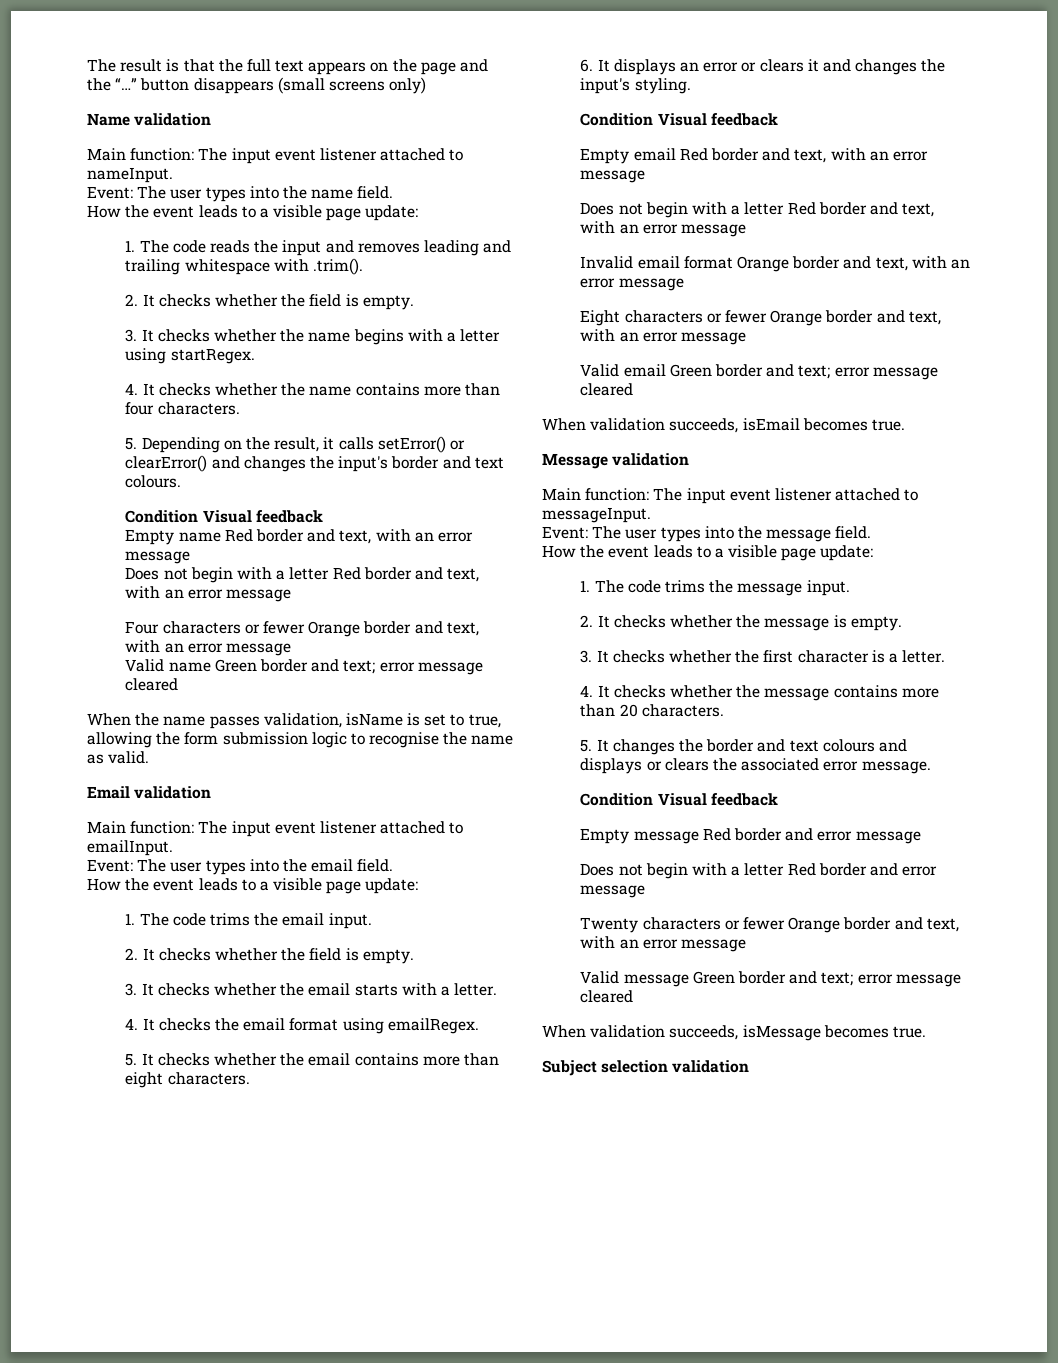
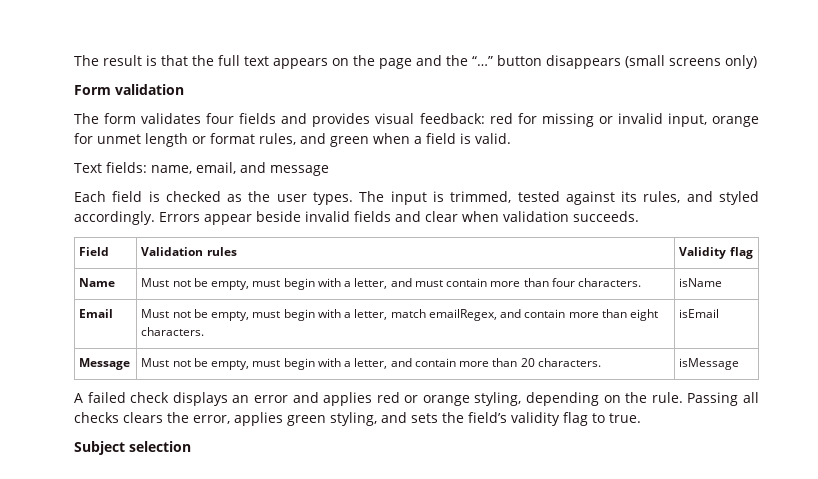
[87,113,212,126] [87,148,464,164] [87,167,173,183] [87,186,394,202] [87,205,419,221] [125,240,512,256] [125,258,364,275] [125,294,414,310] [125,329,501,345] [125,348,255,364] [125,383,500,396] [125,402,240,415] [125,436,465,453] [125,455,504,472] [125,475,182,488] [125,510,323,523] [125,529,473,545] [125,551,191,564] [125,567,480,583] [125,586,292,602] [125,621,479,637] [125,640,292,656] [125,659,483,675] [125,678,179,691] [87,713,501,729] [87,732,514,748] [87,751,150,764] [87,786,212,799] [87,821,464,837] [87,840,173,856] [87,859,394,875] [87,878,419,894] [125,913,372,929] [125,948,414,964] [125,983,498,996] [125,1018,479,1034] [125,1053,499,1066] [125,1072,250,1088] [580,59,946,75] [580,78,691,94] [580,113,778,126] [580,148,928,164] [580,170,646,183] [580,202,935,218] [580,221,747,237] [580,256,970,272] [580,278,684,291] [580,310,941,326] [580,329,747,345] [580,364,938,380] [580,383,634,396] [542,418,905,433] [542,453,690,469] [542,488,919,504] [542,507,651,523] [542,526,872,542] [542,545,874,561] [580,580,850,596] [580,615,902,631] [580,650,946,663] [580,685,939,701] [580,704,724,717] [580,739,907,755] [580,758,931,774] [580,793,778,806] [580,828,921,844] [580,863,938,879] [580,885,646,898] [580,917,959,933] [580,936,747,952] [580,971,961,987] [580,990,634,1003] [542,1025,889,1041] Name validation // Main function: The input event listener attached to nameInput. // Event: The user types into the name field. // How the event leads to a visible page update: // 1. The code reads the input and removes leading and trailing whitespace with .trim(). // 2. It checks whether the field is empty. // 3. It checks whether the name begins with a letter using startRegex. // 4. It checks whether the name contains more than four characters. // 5. Depending on the result, it calls setError() or clearError() and changes the input's border and text colours. // Condition Visual feedback // Empty name Red border and text, with an error message // Does not begin with a letter Red border and text, with an error message // Four characters or fewer Orange border and text, with an error message // Valid name Green border and text; error message cleared // When the name passes validation, isName is set to true, allowing the form submission logic to recognise the name as valid. // Email validation // Main function: The input event listener attached to emailInput. // Event: The user types into the email field. // How the event leads to a visible page update: // 1. The code trims the email input. // 2. It checks whether the field is empty. // 3. It checks whether the email starts with a letter. // 4. It checks the email format using emailRegex. // 5. It checks whether the email contains more than eight characters. // 6. It displays an error or clears it and changes the input's styling. // Condition Visual feedback // Empty email Red border and text, with an error message // Does not begin with a letter Red border and text, with an error message // Invalid email format Orange border and text, with an error message // Eight characters or fewer Orange border and text, with an error message // Valid email Green border and text; error message cleared // When validation succeeds, isEmail becomes true. // Message validation // Main function: The input event listener attached to messageInput. // Event: The user types into the message field. // How the event leads to a visible page update: // 1. The code trims the message input. // 2. It checks whether the message is empty. // 3. It checks whether the first character is a letter. // 4. It checks whether the message contains more than 20 characters. // 5. It changes the border and text colours and displays or clears the associated error message. // Condition Visual feedback // Empty message Red border and error message // Does not begin with a letter Red border and error message // Twenty characters or fewer Orange border and text, with an error message // Valid message Green border and text; error message cleared // When validation succeeds, isMessage becomes -> [74,84,184,95] [74,113,760,127] [74,133,511,147] [74,162,329,176] [74,191,759,205] [74,211,639,225] [79,247,110,256] [141,247,237,256] [679,247,753,259] [79,278,116,287] [141,278,642,290] [679,278,723,287] [79,309,114,318] [141,309,659,321] [141,327,205,336] [679,309,720,318] [79,358,131,370] [141,358,601,370] [679,358,740,370] [74,392,760,406] [74,412,605,426] Form validation // The form validates four fields and provides visual feedback: red for missing or invalid input, orange for unmet length or format rules, and green when a field is valid. // Text fields: name, email, and message // Each field is checked as the user types. The input is trimmed, tested against its rules, and styled accordingly. Errors appear beside invalid fields and clear when validation succeeds. // Field | Validation rules | Validity flag // Name | Must not be empty, must begin with a letter, and must contain more than four characters. | isName // Email | Must not be empty, must begin with a letter, match emailRegex, and contain more than eight characters. | isEmail // Message | Must not be empty, must begin with a letter, and contain more than 20 characters. | isMessage // A failed check displays an error and applies red or orange styling, depending on the rule. Passing all checks clears the error, applies green styling, and sets the field’s validity flag to
[672,1060,750,1073] validation -> (191, 446) none

